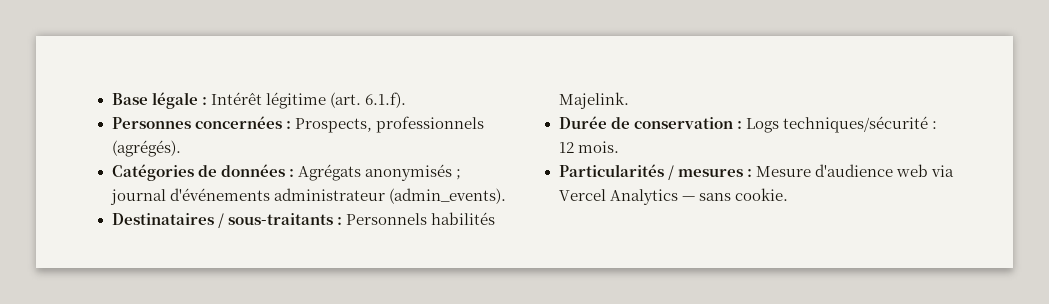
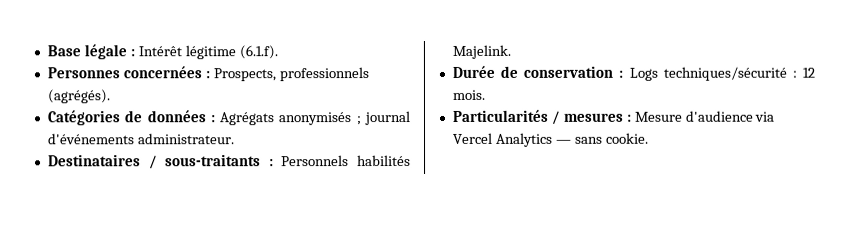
[329,92,406,108] (art. 6.1.f). -> [238,45,278,60] (6.1.f).
[273,188,506,204] administrateur (admin_events). -> [137,133,235,145] administrateur.
[895,164,928,177] web -> (754, 116) none

